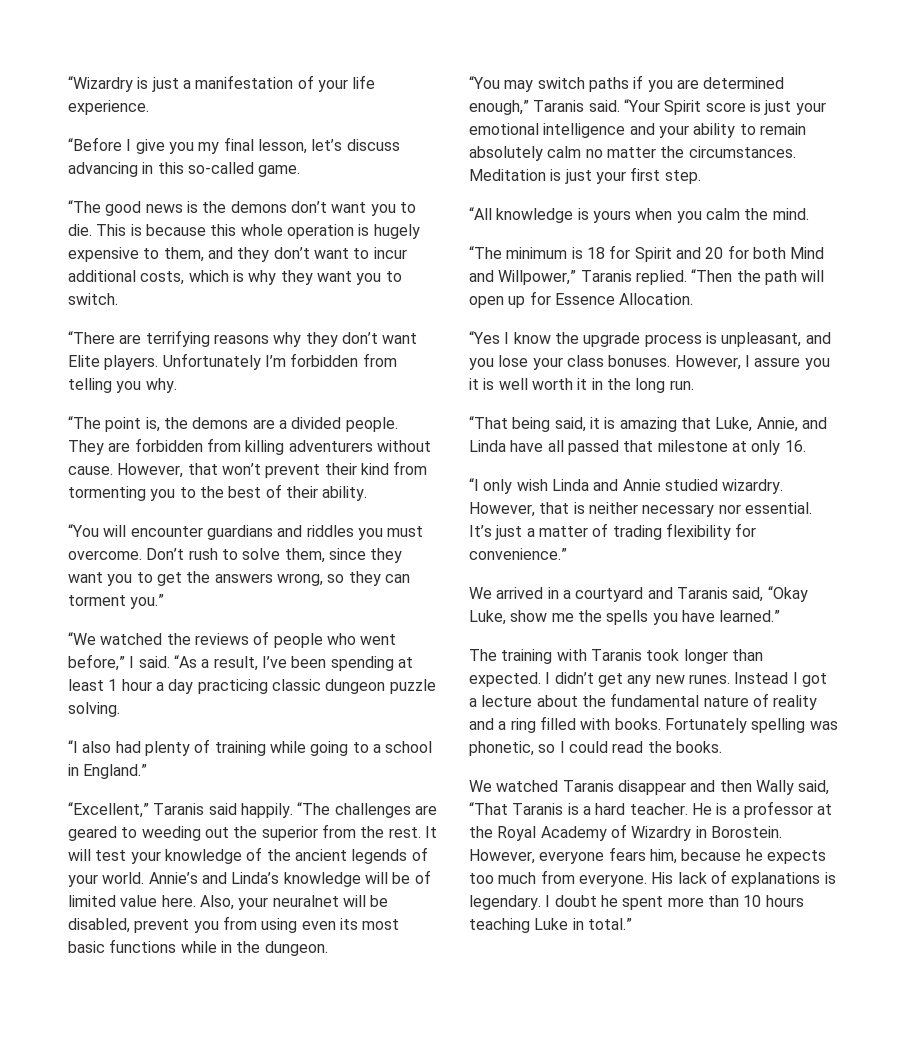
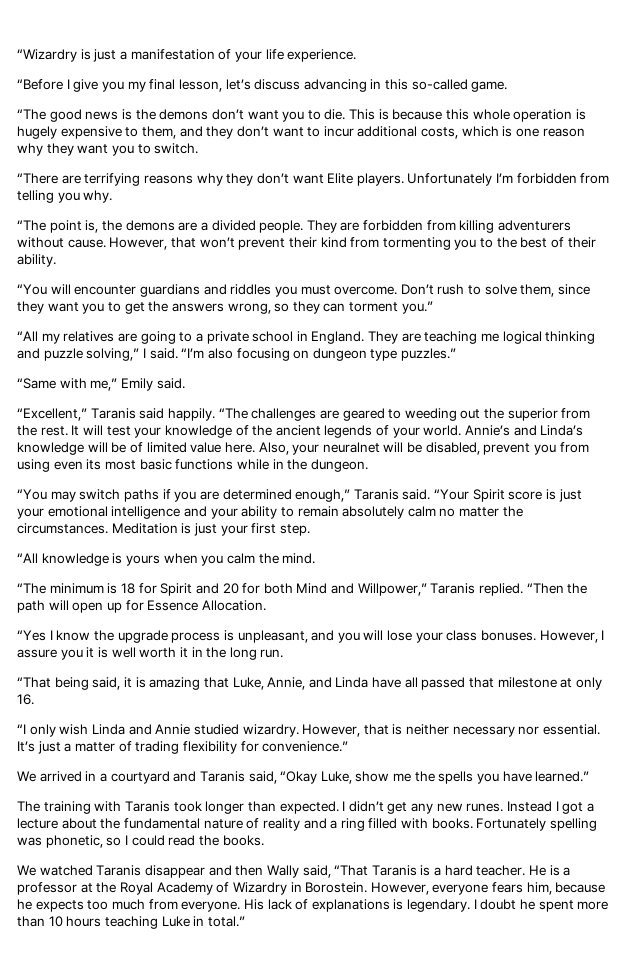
(244, 276) none -> [516,128,585,137] one reason
[68,631,397,648] [68,654,413,671] [68,679,436,694] [68,702,120,717] [68,739,306,756] “We watched the reviews of people who went before,” I said. “As a result, I’ve been spending at least 1 hour a day practicing classic dungeon puzzle solving. // “I also had plenty of training while -> [17,331,137,344] “All my relatives are
(381, 748) none -> [206,331,249,344] private
[83,764,148,779] England.” -> [311,331,596,344] [17,348,457,361] [17,378,185,391] England. They are teaching me logical thinking and puzzle solving,” I said. “I’m also focusing on dungeon type puzzles.” // “Same with me,” Emily said.
(494, 364) none -> [363,630,384,640] will

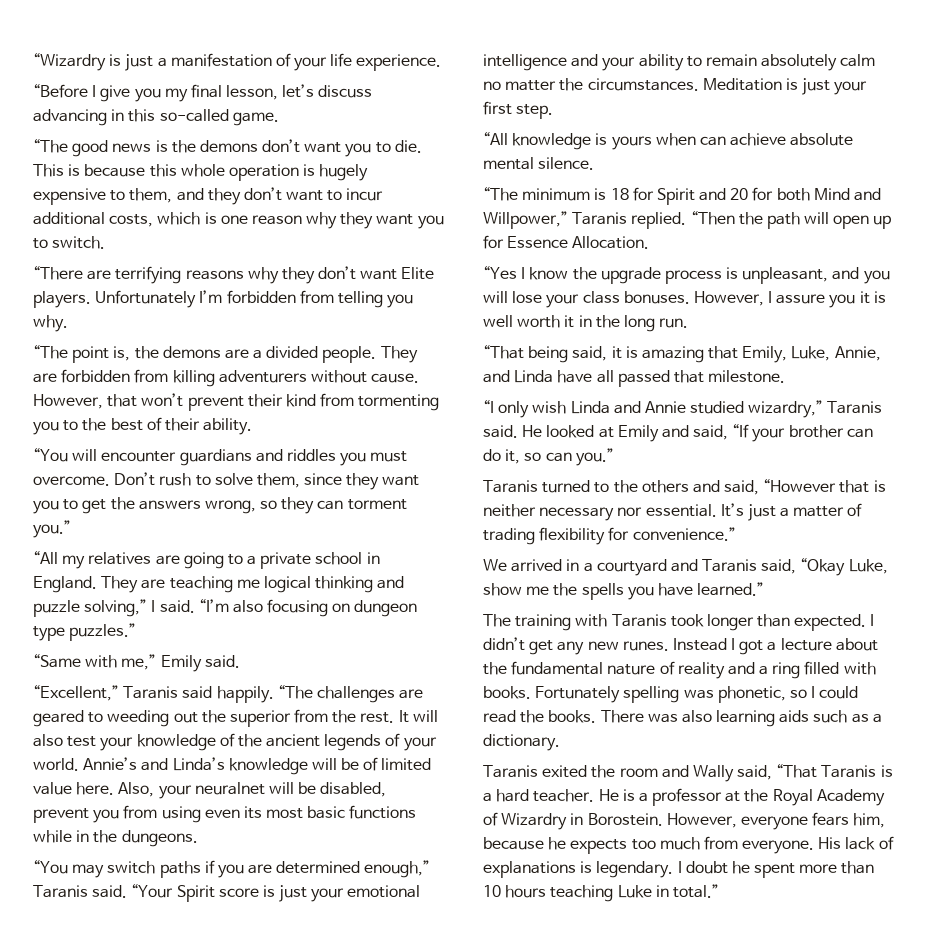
(103, 430) none -> [33,734,63,747] also
[310,459,368,472] dungeon. -> [121,830,198,847] dungeons.
[201,553,316,566] you calm the mind. -> [699,133,854,146] [483,157,595,170] can achieve absolute mental silence.
(229, 682) none -> [742,346,788,363] Emily,
[497,677,602,690] [17,694,34,705] milestone at only 16. -> [708,370,786,383] milestone.
[242,724,361,737] wizardry. However, -> [748,400,883,418] [483,424,873,442] [483,448,614,466] [483,479,837,495] wizardry,” Taranis said. He looked at Emily and said, “If your brother can do it, so can you.” // Taranis turned to the others and said, “However
[17,865,264,878] // We watched Taranis disappear and then -> [600,710,882,727] [483,734,560,751] [483,765,689,778] There was also learning aids such as a dictionary. // Taranis exited the room and

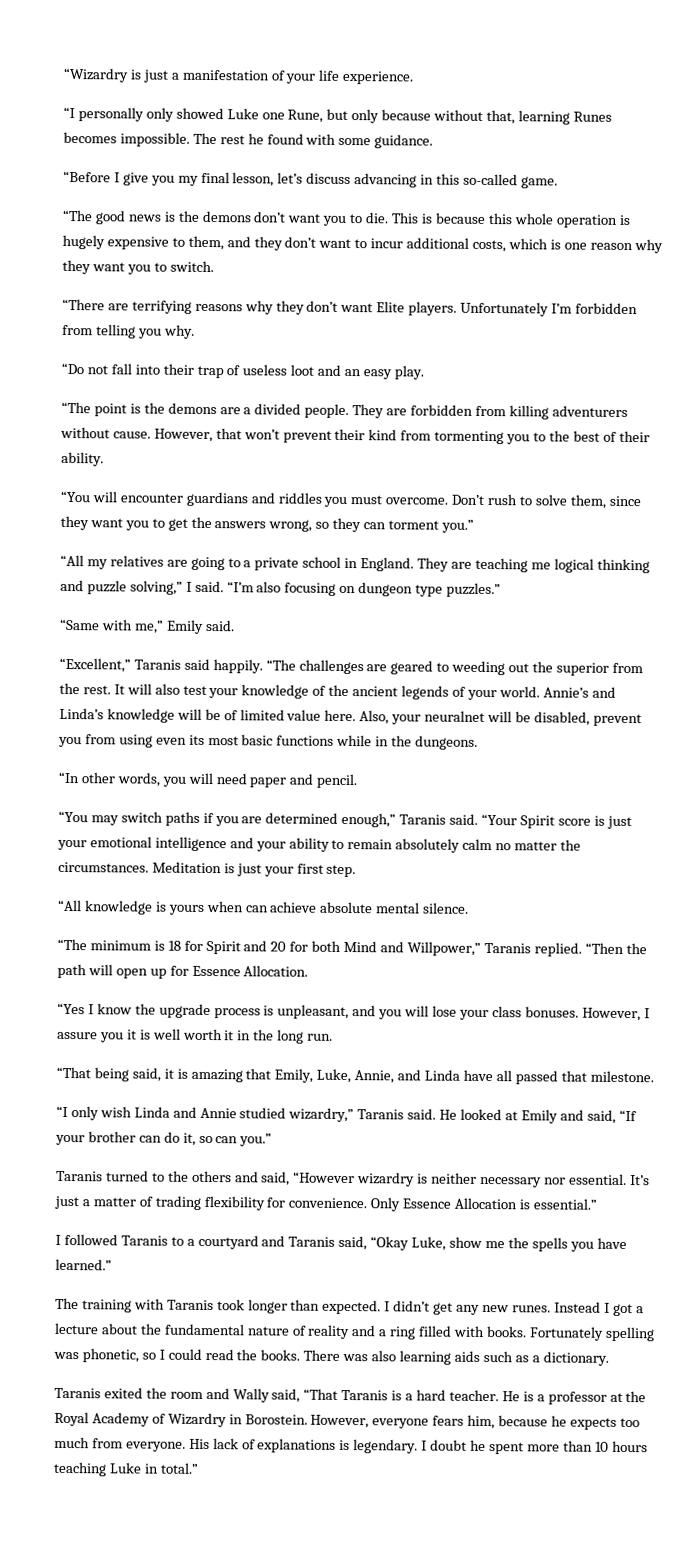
(442, 62) none -> [63,106,612,125] [63,131,434,149] // “I personally only showed Luke one Rune, but only because without that, learning Runes becomes impossible. The rest he found with some guidance.
(68, 323) none -> [61,362,424,380] // “Do not fall into their trap of useless loot and an easy play.
[113,346,131,361] is, -> [129,403,141,414] is
(198, 838) none -> [58,771,358,789] // “In other words, you will need paper and pencil.
[839,480,870,493] that -> [357,1172,416,1187] wizardry
[632,527,736,541] [483,559,580,572] convenience.” // We arrived in -> [288,1197,597,1212] [55,1233,184,1246] convenience. Only Essence Allocation is essential.” // I followed Taranis to

